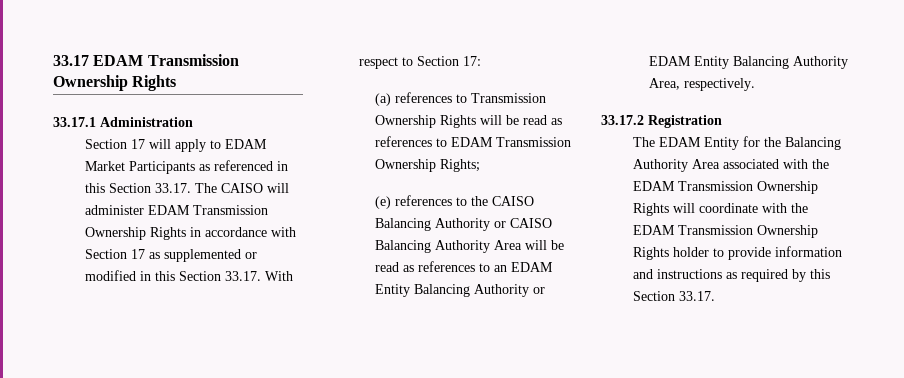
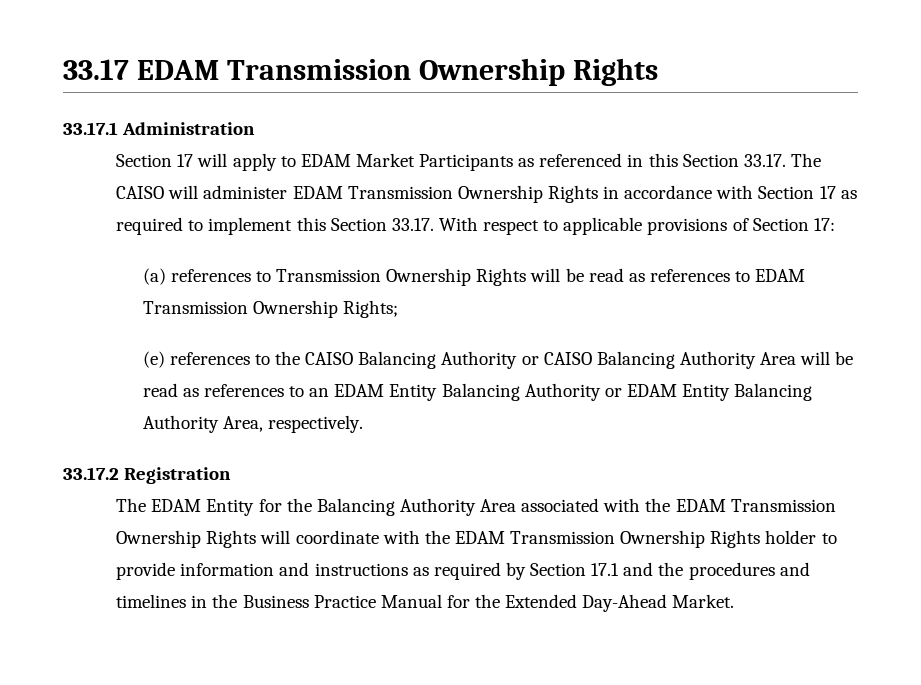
[163,249,257,262] [84,270,151,281] supplemented or modified in -> [116,217,293,235] required to implement
(413, 61) none -> [563,217,749,235] applicable provisions of
[809,269,830,279] [632,291,715,301] this Section 33.17. -> [530,562,810,580] [116,594,735,612] Section 17.1 and the procedures and timelines in the Business Practice Manual for the Extended Day-Ahead Market.

